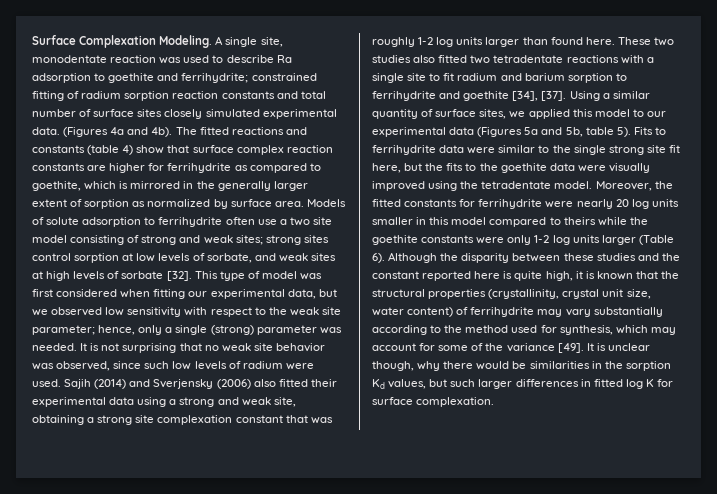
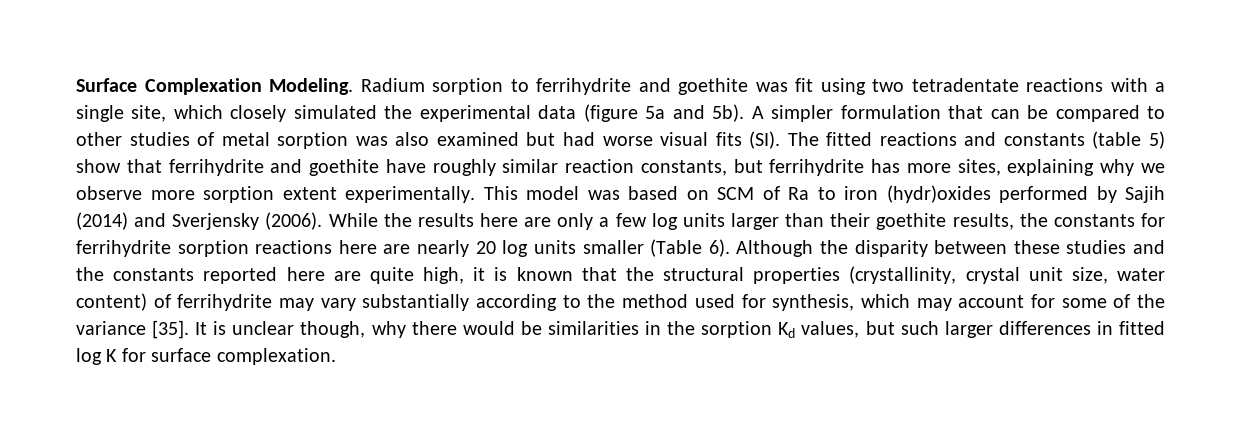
[215,36,283,47] [32,55,292,64] [32,73,317,83] [32,91,326,101] [32,109,337,119] [32,127,173,137] A single site, monodentate reaction was used to describe Ra adsorption to goethite and ferrihydrite; constrained fitting of radium sorption reaction constants and total number of surface sites closely simulated experimental data. (Figures 4a and 4b). -> [360,78,1165,95] [76,104,1166,122] [76,131,781,149] Radium sorption to ferrihydrite and goethite was fit using two tetradentate reactions with a single site, which closely simulated the experimental data (figure 5a and 5b). A simpler formulation that can be compared to other studies of metal sorption was also examined but had worse visual fits (SI).
[122,145,134,155] 4) -> [1148,131,1165,149] 5)
[192,145,333,155] [32,163,321,173] [32,181,308,191] [32,199,346,209] [32,217,332,227] [32,235,329,245] [32,253,336,263] [32,271,323,281] [32,289,337,299] [32,307,341,317] [32,325,342,335] [32,343,325,353] [32,361,314,371] [32,379,337,389] [32,397,296,407] [32,415,333,425] [372,37,674,47] [372,55,654,64] [372,73,627,83] [372,91,650,101] [372,109,666,119] [372,127,666,137] [372,145,680,155] [372,163,650,173] [372,181,673,191] [372,199,574,209] surface complex reaction constants are higher for ferrihydrite as compared to goethite, which is mirrored in the generally larger extent of sorption as normalized by surface area. Models of solute adsorption to ferrihydrite often use a two site model consisting of strong and weak sites; strong sites control sorption at low levels of sorbate, and weak sites at high levels of sorbate [32]. This type of model was first considered when fitting our experimental data, but we observed low sensitivity with respect to the weak site parameter; hence, only a single (strong) parameter was needed. It is not surprising that no weak site behavior was observed, since such low levels of radium were used. Sajih (2014) and Sverjensky (2006) also fitted their experimental data using a strong and weak site, obtaining a strong site complexation constant that was roughly 1-2 log units larger than found here. These two studies also fitted two tetradentate reactions with a single site to fit radium and barium sorption to ferrihydrite and goethite [34], [37]. Using a similar quantity of surface sites, we applied this model to our experimental data (Figures 5a and 5b, table 5). Fits to ferrihydrite data were similar to the single strong site fit here, but the fits to the goethite data were visually improved using the tetradentate model. Moreover, the fitted constants for ferrihydrite were -> [168,159,1165,176] [76,185,1165,203] [76,212,1165,230] [76,240,411,257] ferrihydrite and goethite have roughly similar reaction constants, but ferrihydrite has more sites, explaining why we observe more sorption extent experimentally. This model was based on SCM of Ra to iron (hydr)oxides performed by Sajih (2014) and Sverjensky (2006). While the results here are only a few log units larger than their goethite results, the constants for ferrihydrite sorption reactions here are
[416,217,648,227] [372,235,636,245] in this model compared to theirs while the goethite constants were only 1-2 log units larger -> (644, 247) none
[372,271,419,279] constant -> [113,268,195,281] constants
[503,271,513,279] is -> [333,271,361,281] are
[557,343,584,353] [49]. -> [152,320,190,339] [35].

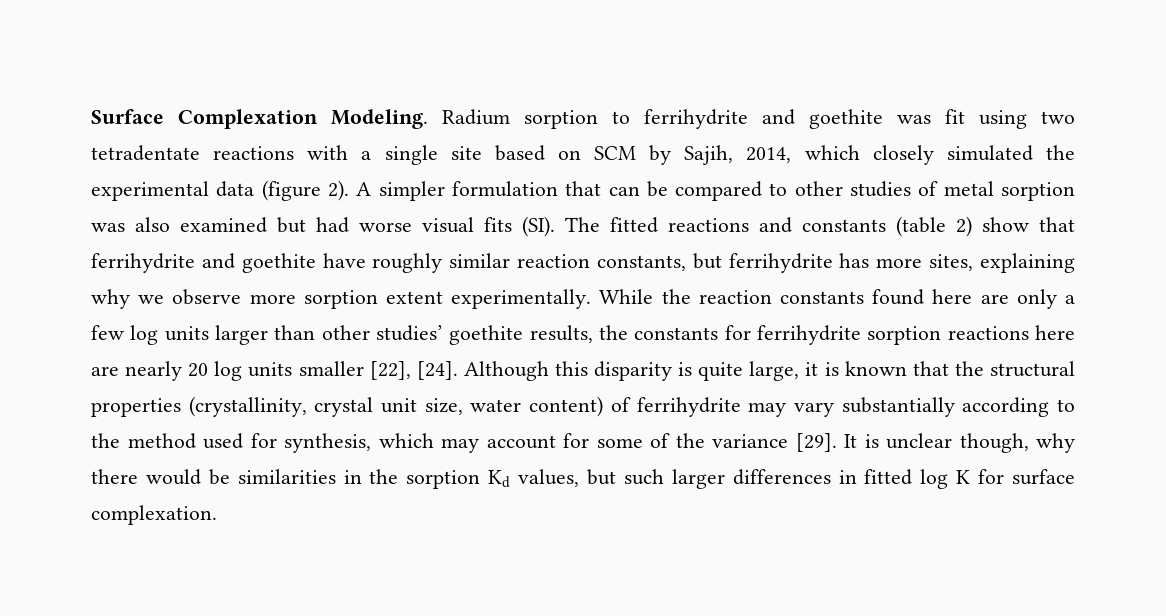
[131,105,167,122] site, -> [450,145,792,165] site based on SCM by Sajih, 2014,
[645,104,745,122] 5a and 5b). -> [327,180,349,201] 2).
[1148,131,1165,149] 5) -> [956,216,972,237] 2)
[483,185,1165,203] [76,212,474,230] This model was based on SCM of Ra to iron (hydr)oxides performed by Sajih (2014) and Sverjensky (2006). While the results -> [599,289,925,305] While the reaction constants found
[830,213,871,227] their -> [321,325,443,341] other studies’
[650,239,1165,257] [76,267,464,284] (Table 6). Although the disparity between these studies and the constants reported here are quite high, -> [369,361,800,381] [22], [24]. Although this disparity is quite large,
[152,320,190,339] [35]. -> [795,433,837,452] [29].

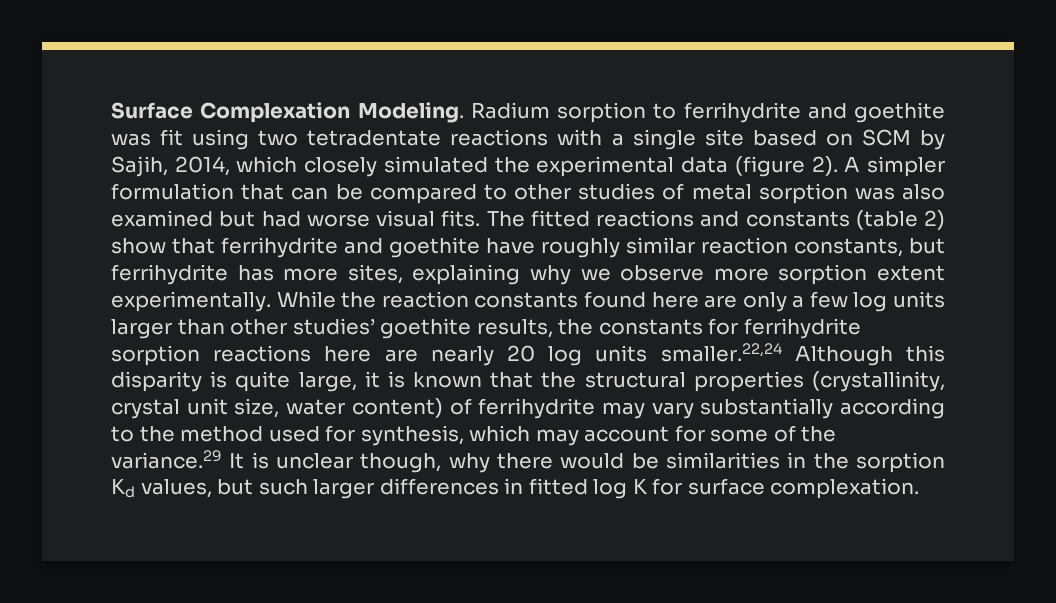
[484,216,555,237] fits (SI). -> [441,210,481,227] fits.
[298,361,458,380] smaller [22], [24]. -> [660,343,782,362] smaller.22,24
[712,433,837,452] variance [29]. -> [111,450,222,469] variance.29

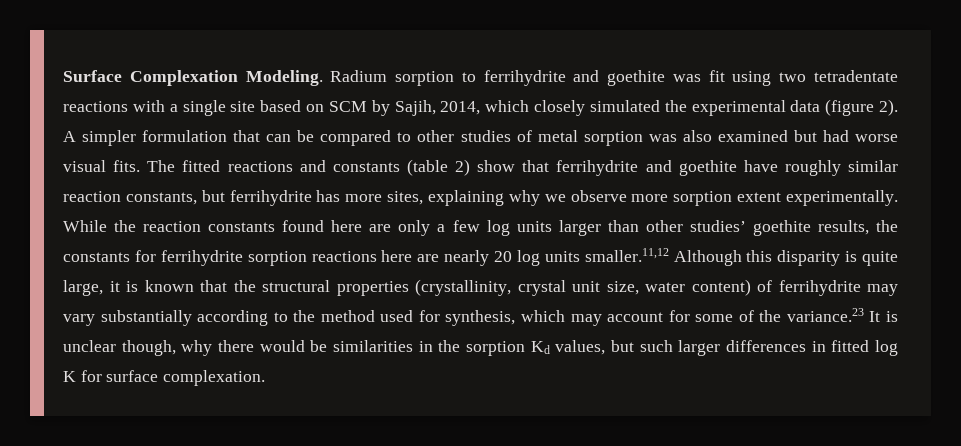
[660,343,782,362] smaller.22,24 -> [584,248,669,262] smaller.11,12
[111,450,222,469] variance.29 -> [786,308,864,322] variance.23

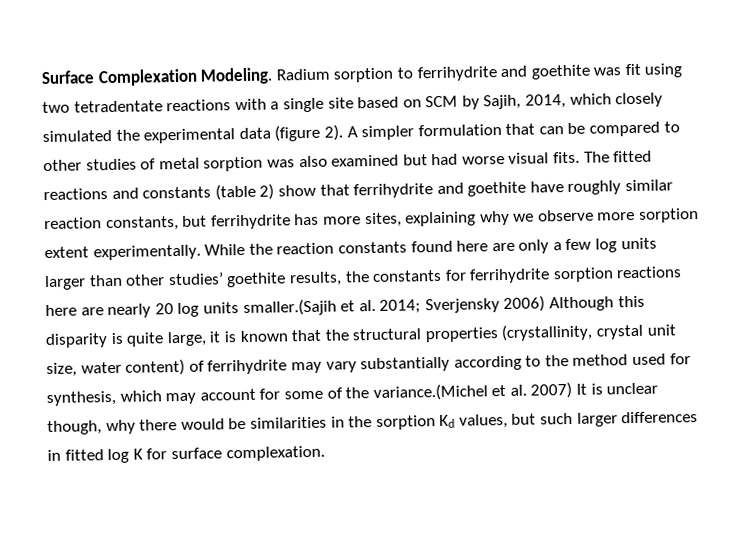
[584,248,669,262] smaller.11,12 -> [242,295,546,317] smaller.(Sajih et al. 2014; Sverjensky 2006)
[786,308,864,322] variance.23 -> [372,381,573,402] variance.(Michel et al. 2007)

